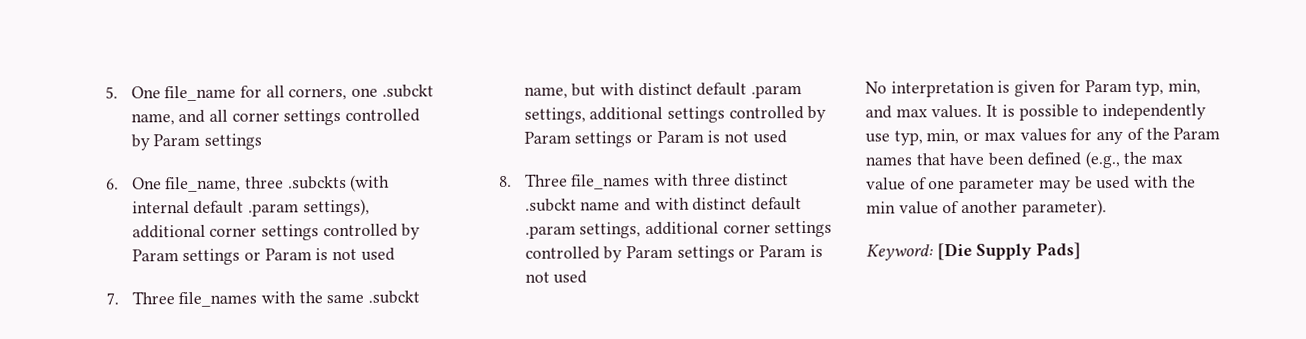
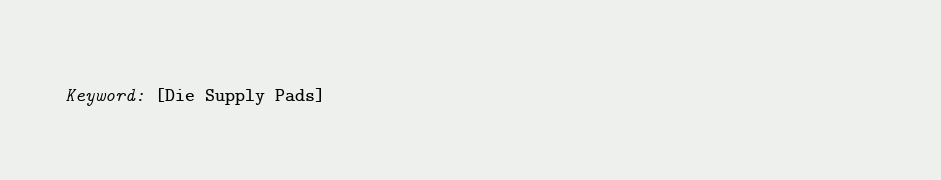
[104,84,434,102] [130,108,421,126] [130,133,262,151] [105,174,391,193] [131,198,370,217] [131,223,421,241] [131,247,395,266] [105,290,421,308] [523,82,803,99] [523,105,827,124] [523,130,787,148] [498,173,790,190] [524,197,803,212] [524,220,833,239] [524,244,823,263] [524,270,588,284] [865,79,1202,98] [865,103,1207,121] [865,127,1221,146] [865,150,1184,169] [866,175,1196,194] [866,199,1107,217] 5. One file_name for all corners, one .subckt name, and all corner settings controlled by Param settings // 6. One file_name, three .subckts (with internal default .param settings), additional corner settings controlled by Param settings or Param is not used // 7. Three file_names with the same .subckt name, but with distinct default .param settings, additional settings controlled by Param settings or Param is not used // 8. Three file_names with three distinct .subckt name and with distinct default .param settings, additional corner settings controlled by Param settings or Param is not used // No interpretation is given for Param typ, min, and max values. It is possible to independently use typ, min, or max values for any of the Param names that have been defined (e.g., the max value of one parameter may be used with the min value of another parameter). // -> (65, 97) none

